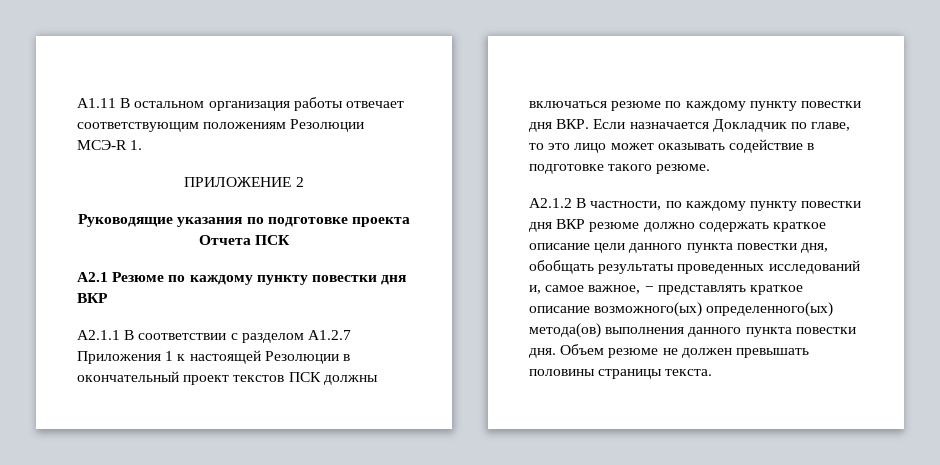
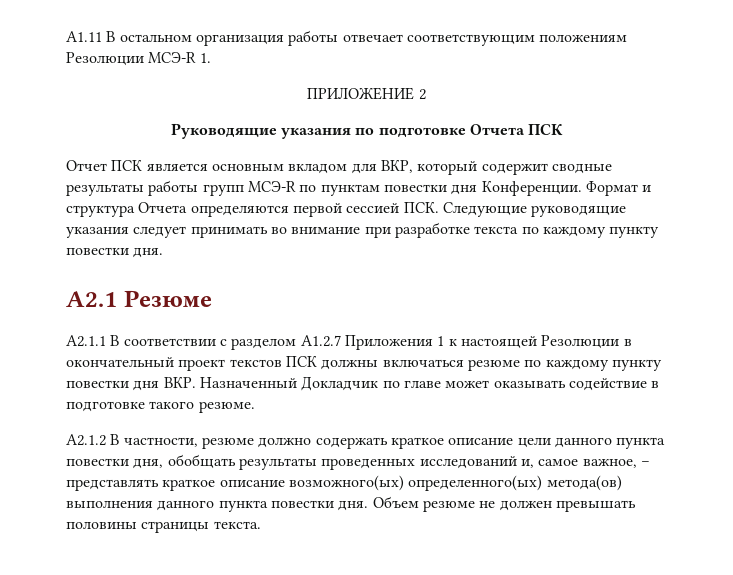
[351,217,410,227] проекта -> (466, 132) none
[77,272,407,285] [77,293,108,303] A2.1 Резюме по каждому пункту повестки дня ВКР -> [66,160,612,175] [66,180,652,196] [66,202,627,217] [66,222,660,238] [66,247,164,258] [66,290,212,307] Отчет ПСК является основным вкладом для ВКР, который содержит сводные результаты работы групп МСЭ-R по пунктам повестки дня Конференции. Формат и структура Отчета определяются первой сессией ПСК. Следующие руководящие указания следует принимать во внимание при разработке текста по каждому пункту повестки дня. // A2.1 Резюме
[593,119,851,132] [529,143,607,153] Если назначается Докладчик по главе, то это лицо -> [199,376,441,391] Назначенный Докладчик по главе
[665,201,862,211] [529,219,586,232] по каждому пункту повестки дня ВКР -> (198, 442) none

